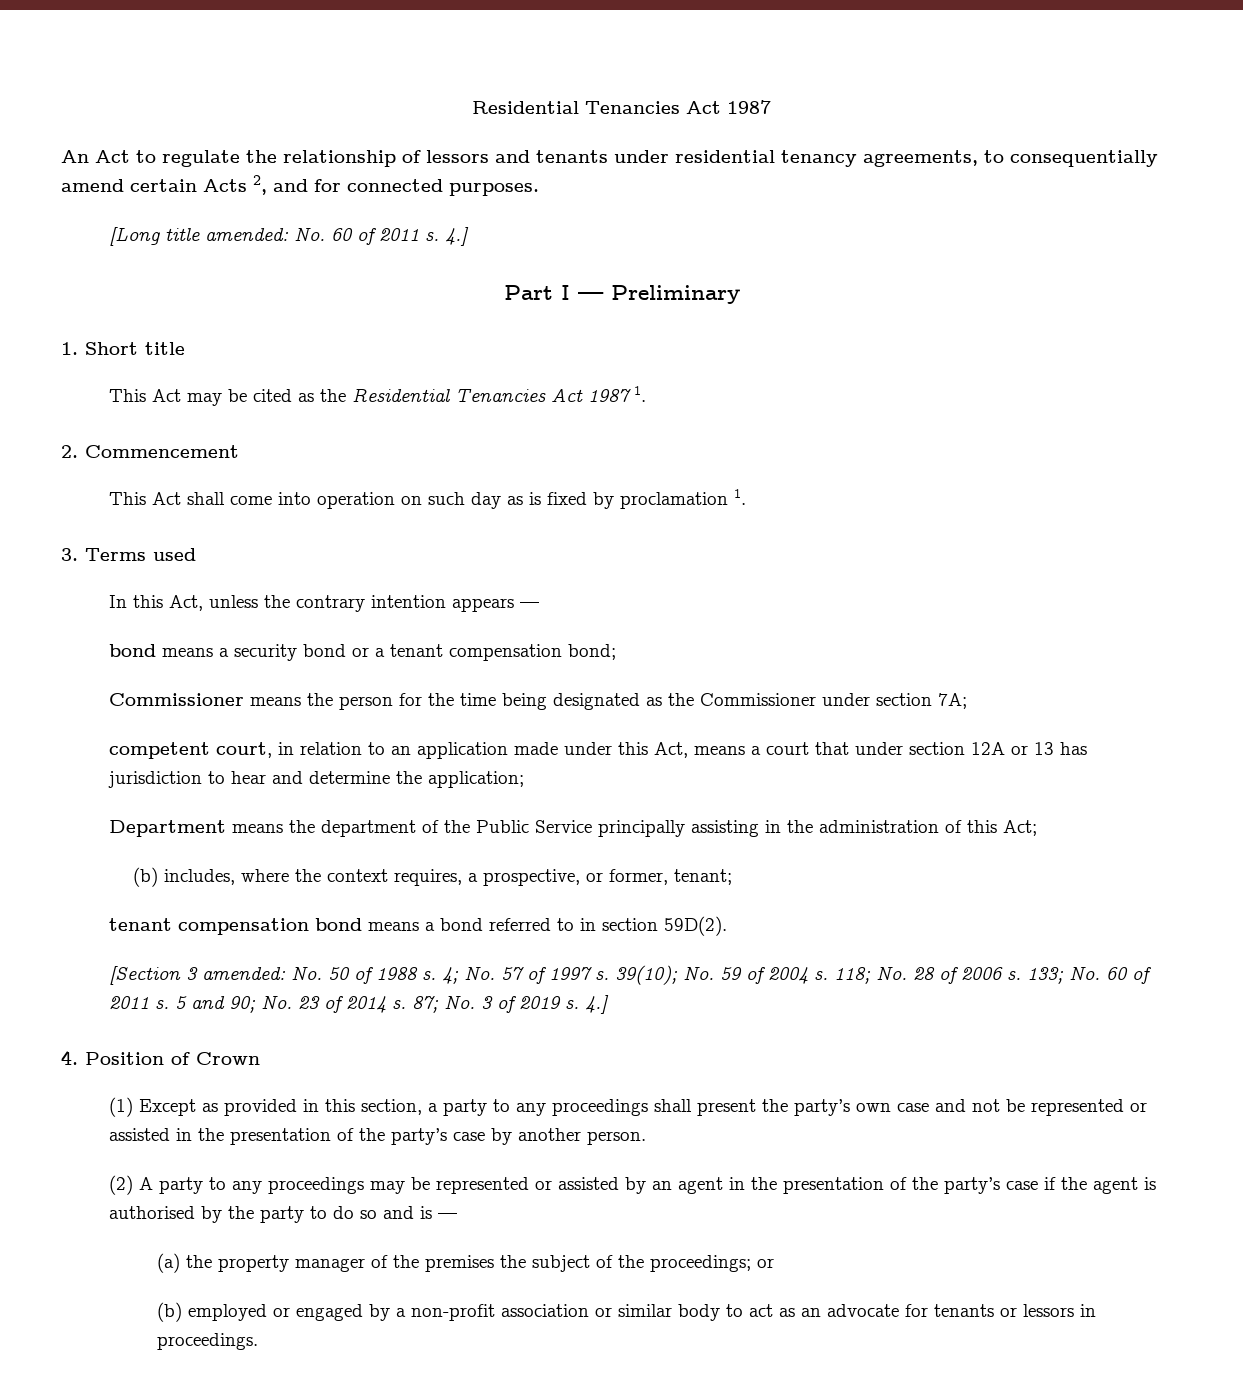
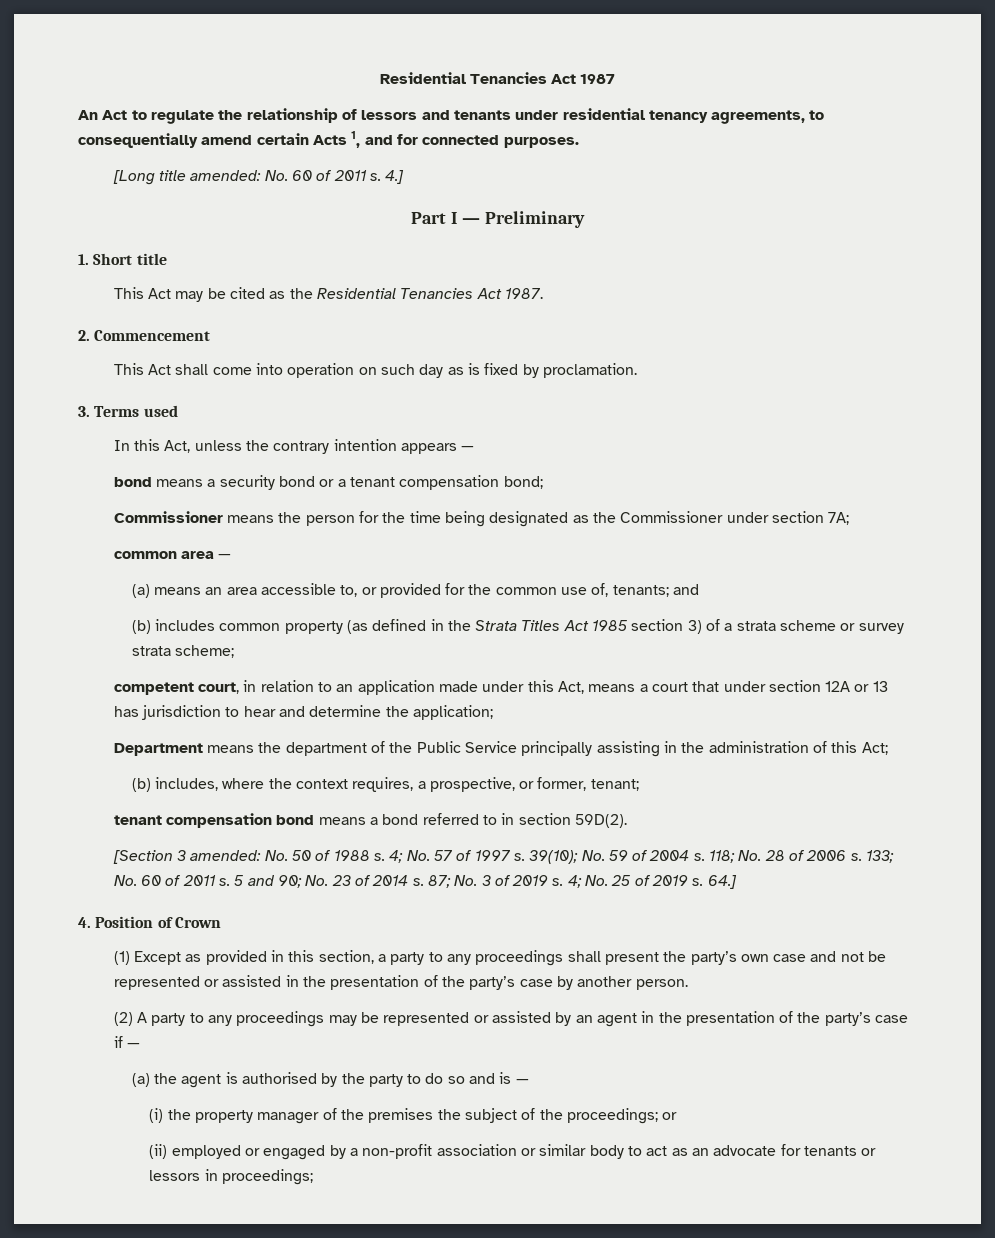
[253,175,267,195] 2, -> [351,131,361,148] 1,
[588,386,647,402] 1987 1. -> [504,288,543,299] 1987.
[620,489,747,509] proclamation 1. -> [542,363,637,378] proclamation.
(968, 701) none -> [113,551,232,559] [131,583,700,598] [131,619,904,634] [131,645,234,658] // common area — // (a) means an area accessible to, or provided for the common use of, tenants; and // (b) includes common property (as defined in the Strata Titles Act 1985 section 3) of a strata scheme or survey strata scheme;
[585,995,610,1014] 4.] -> [567,875,737,889] 4; No. 25 of 2019 s. 64.]
(1057, 1183) none -> [127,1043,141,1048] [131,1073,150,1087] — // (a)
[157,1253,181,1273] (a) -> [149,1108,164,1123] (i)
[157,1302,183,1322] (b) -> [149,1144,168,1159] (ii)
[157,1333,259,1350] proceedings. -> [222,1169,314,1185] proceedings;

